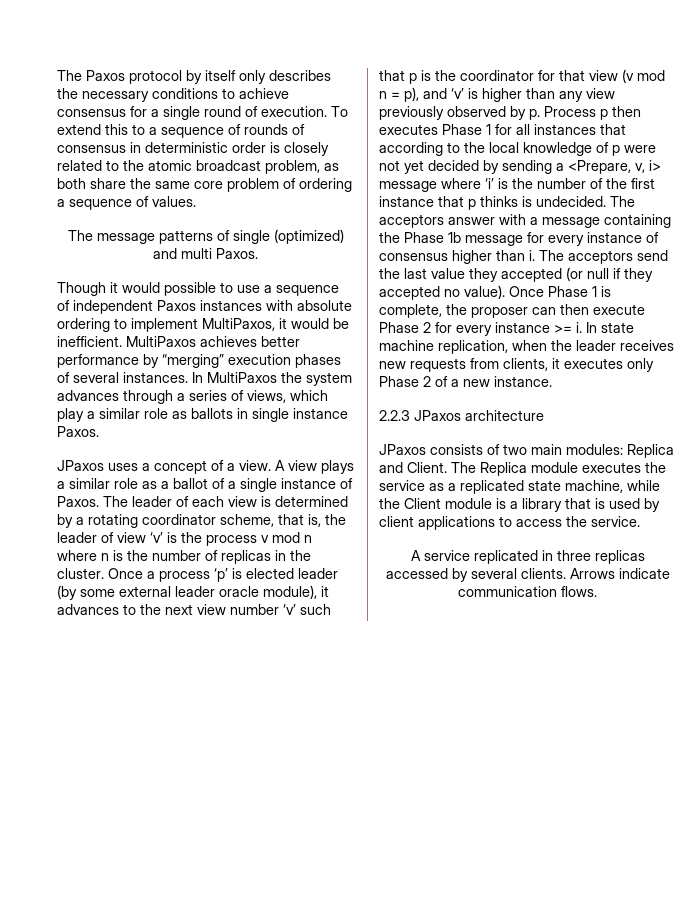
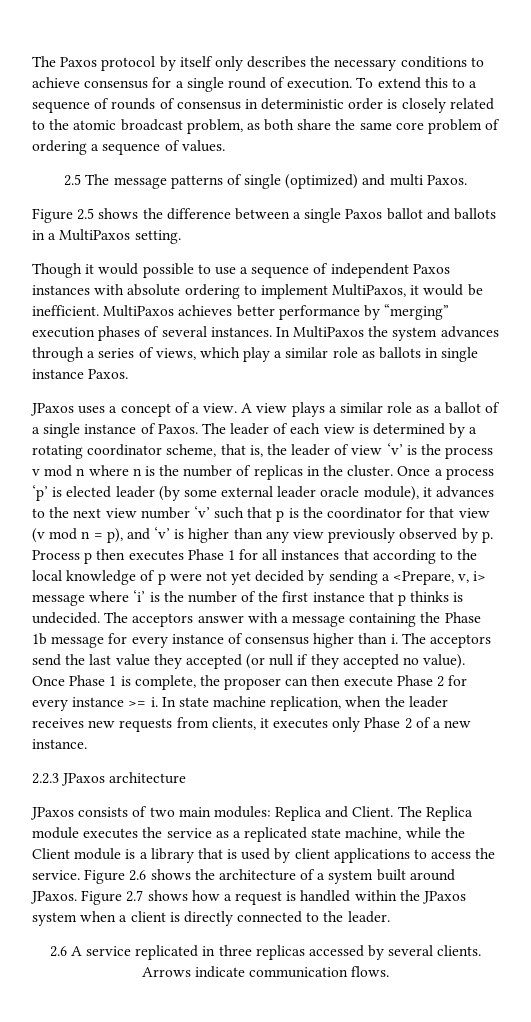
(196, 201) none -> [64,174,82,186] 2.5
(258, 253) none -> [32,208,497,223] [32,229,181,244] // Figure 2.5 shows the difference between a single Paxos ballot and ballots in a MultiPaxos setting.
(640, 521) // -> [84,869,455,884] [30,890,467,905] [32,911,390,926] [49,946,67,957] Figure 2.6 shows the architecture of a system built around JPaxos. Figure 2.7 shows how a request is handled within the JPaxos system when a client is directly connected to the leader. // 2.6

